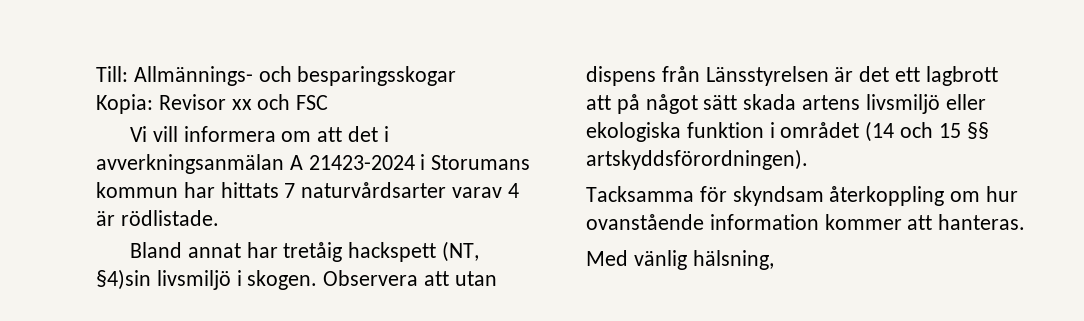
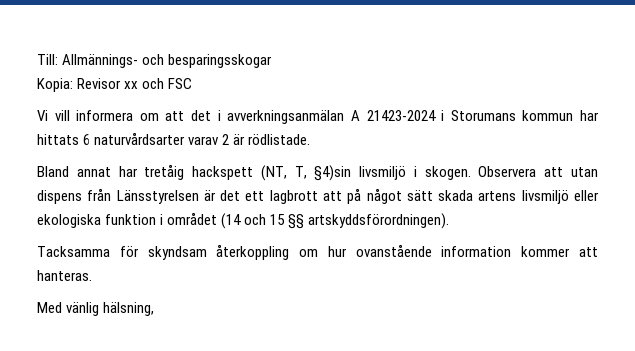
[284,183,296,198] 7 -> [83,134,91,145] 6
[507,183,519,198] 4 -> [222,134,230,145] 2
(480, 251) none -> [294,166,307,179] T,

